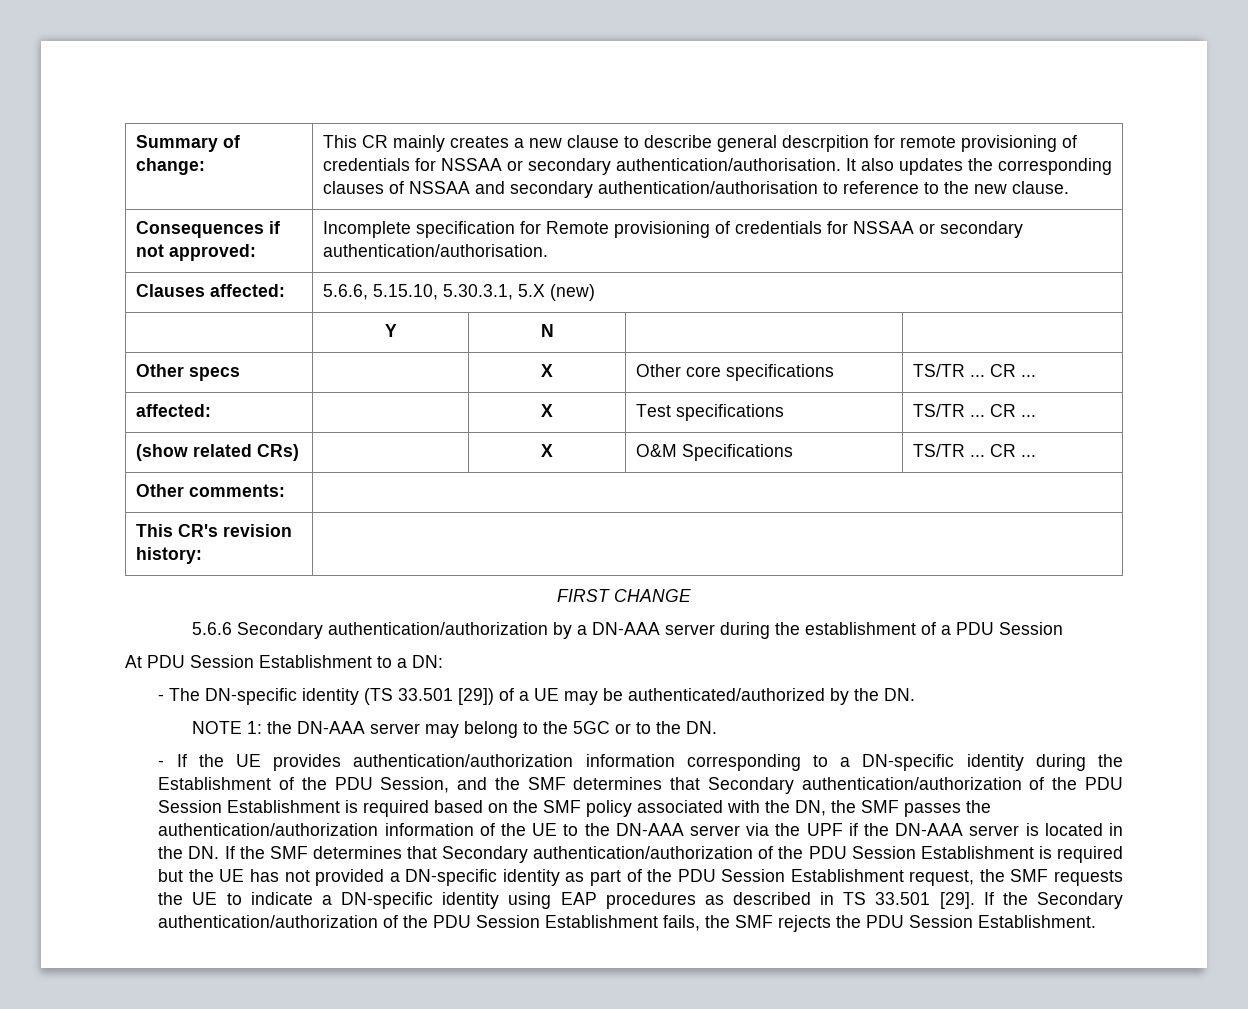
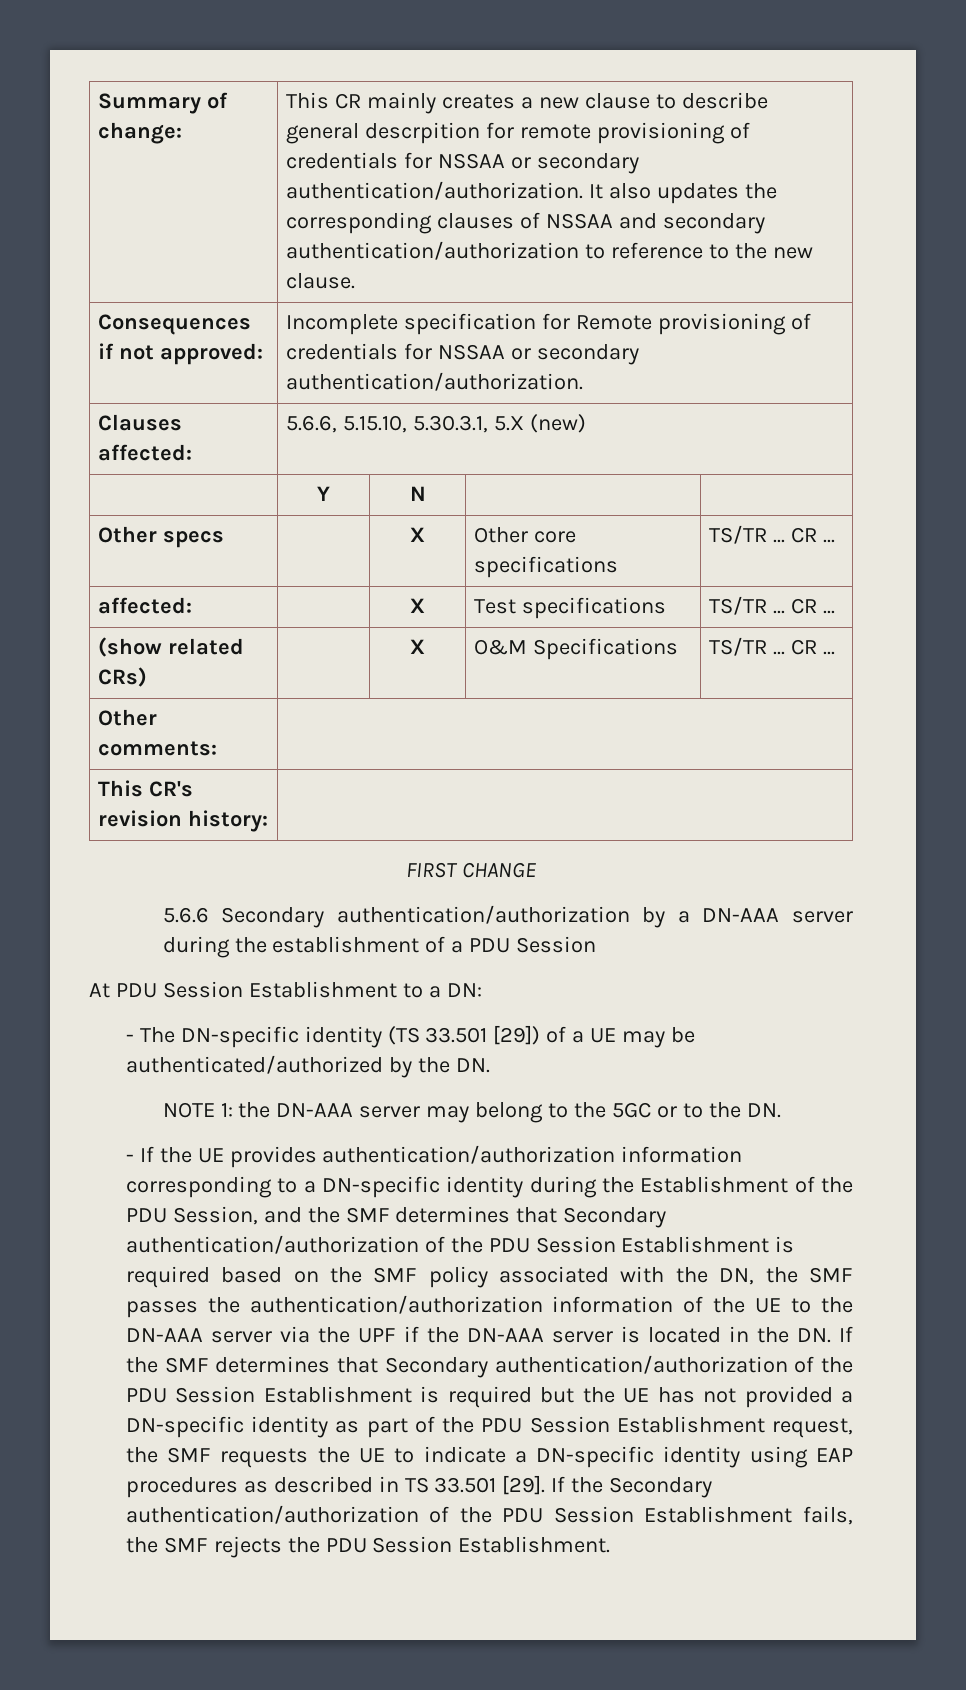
[615,158,841,171] authentication/authorisation. -> [286,181,584,200] authentication/authorization.
[597,181,818,194] authentication/authorisation -> [286,241,580,260] authentication/authorization
[322,244,548,257] authentication/authorisation. -> [286,372,584,391] authentication/authorization.

